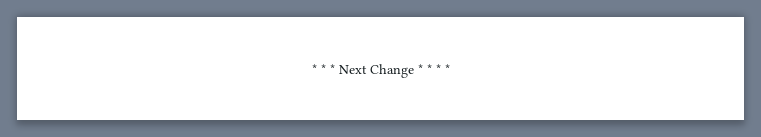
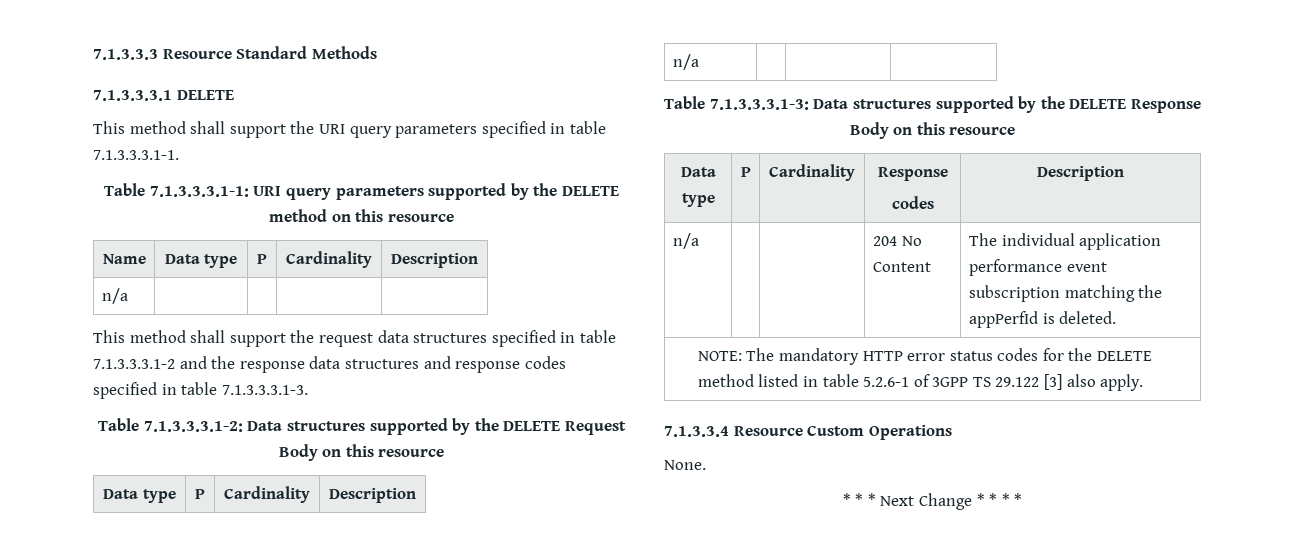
(311, 69) none -> [93,46,377,60] [93,90,234,101] [93,121,606,138] [93,150,179,160] [104,183,619,200] [269,209,454,222] [102,254,146,264] [164,254,238,268] [257,254,267,264] [286,251,372,268] [391,253,478,268] [101,288,128,304] [93,330,616,347] [93,356,566,373] [93,382,308,399] [98,418,626,435] [278,444,445,461] [103,489,176,503] [195,489,205,499] [224,486,310,503] [329,488,416,503] [672,54,699,70] [664,96,1201,113] [849,122,1016,139] [680,167,716,177] [681,193,715,207] [740,167,751,177] [769,164,855,181] [877,167,948,181] [891,196,934,209] [1037,166,1124,181] [672,233,699,249] [872,236,922,246] [872,262,931,272] [968,233,1162,250] [968,259,1107,276] [968,285,1163,302] [968,311,1117,328] [697,348,1153,365] [697,374,1144,391] [664,425,952,440] [664,460,706,470] 7.1.3.3.3 Resource Standard Methods // 7.1.3.3.3.1 DELETE // This method shall support the URI query parameters specified in table 7.1.3.3.3.1-1. // Table 7.1.3.3.3.1-1: URI query parameters supported by the DELETE method on this resource // Name | Data type | P | Cardinality | Description // n/a | | | | // This method shall support the request data structures specified in table 7.1.3.3.3.1-2 and the response data structures and response codes specified in table 7.1.3.3.3.1-3. // Table 7.1.3.3.3.1-2: Data structures supported by the DELETE Request Body on this resource // Data type | P | Cardinality | Description // n/a | | | // Table 7.1.3.3.3.1-3: Data structures supported by the DELETE Response Body on this resource // Data type | P | Cardinality | Response // codes | Description // n/a | | | 204 No Content | The individual application performance event subscription matching the appPerfId is deleted. // NOTE: The mandatory HTTP error status codes for the DELETE method listed in table 5.2.6-1 of 3GPP TS 29.122 [3] also apply. // 7.1.3.3.4 Resource Custom Operations // None. //

